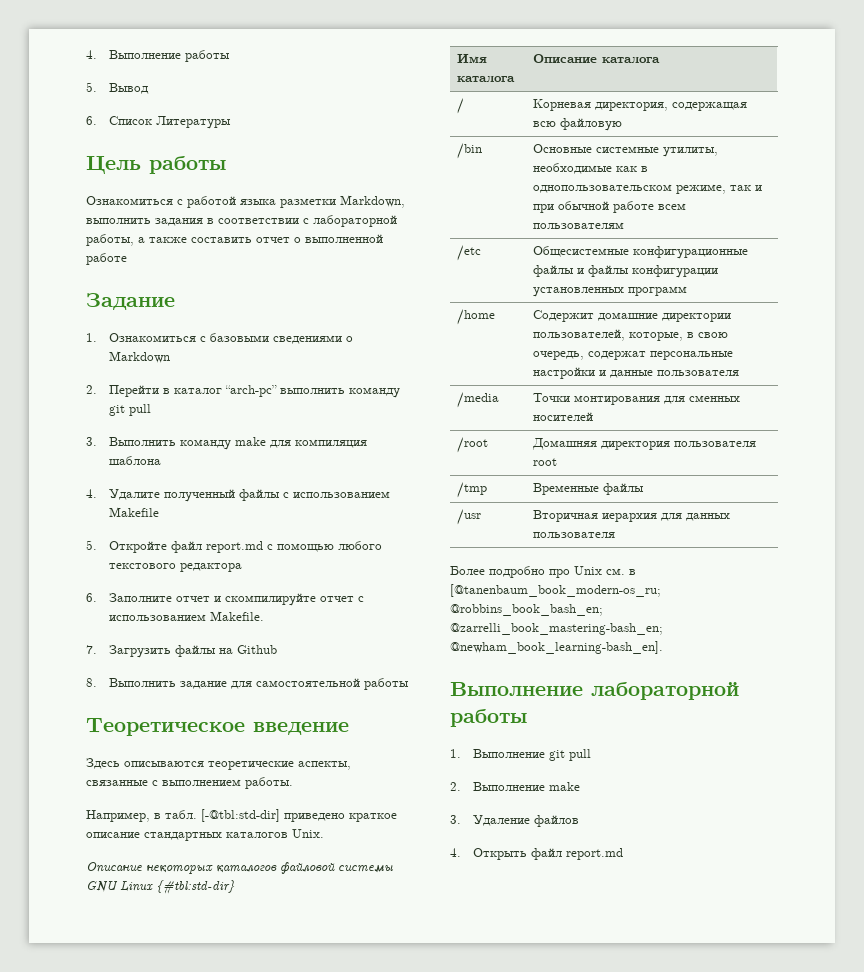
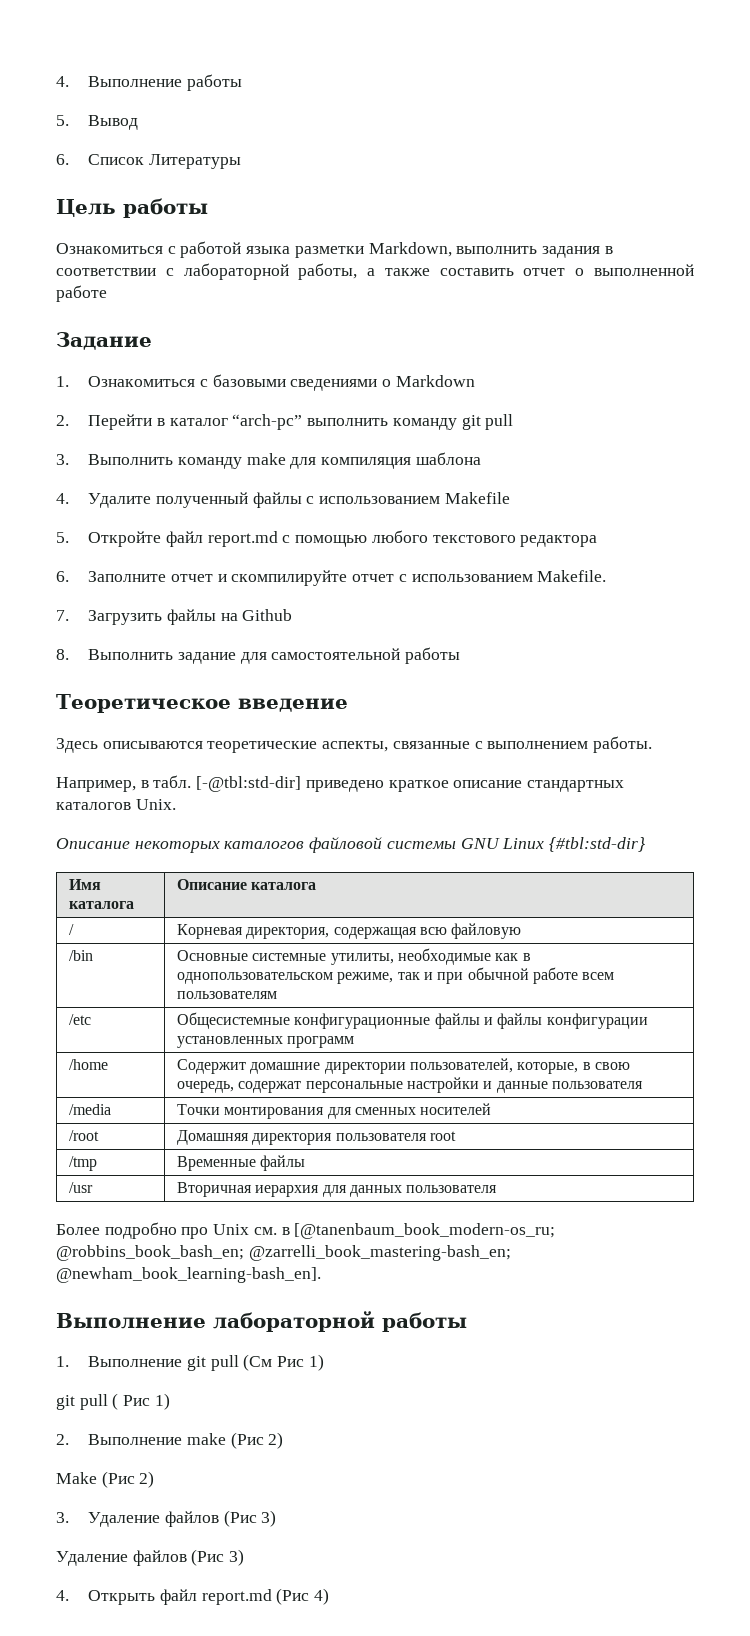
[450,782,580,791] [450,815,579,827] // 2. Выполнение make // 3. Удаление файлов -> [243,1354,324,1371] [56,1393,170,1410] [56,1432,284,1449] [56,1471,155,1488] [56,1510,277,1527] [56,1549,245,1566] (См Рис 1) // git pull ( Рис 1) // 2. Выполнение make (Рис 2) // Make (Рис 2) // 3. Удаление файлов (Рис 3) // Удаление файлов (Рис 3)
(623, 854) none -> [276,1588,330,1605] (Рис 4)

